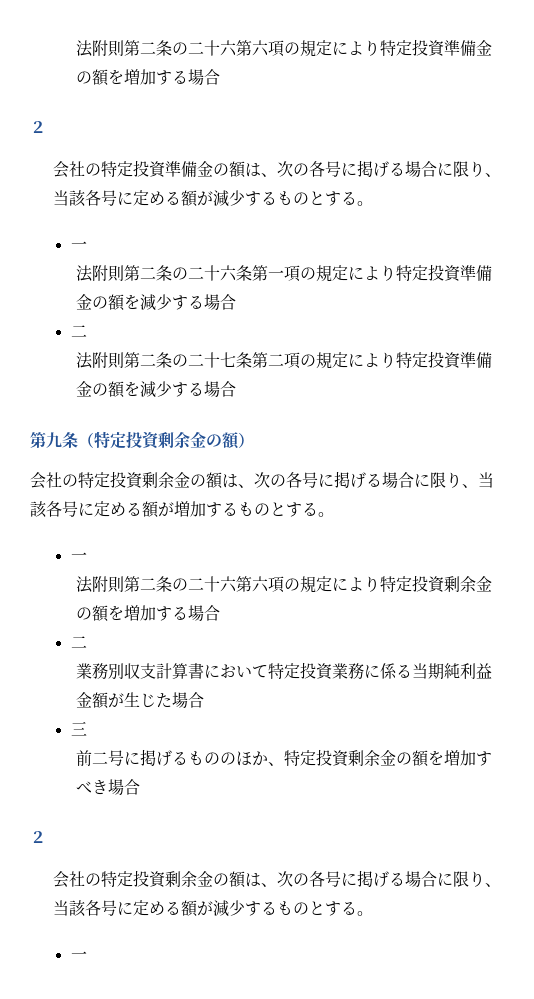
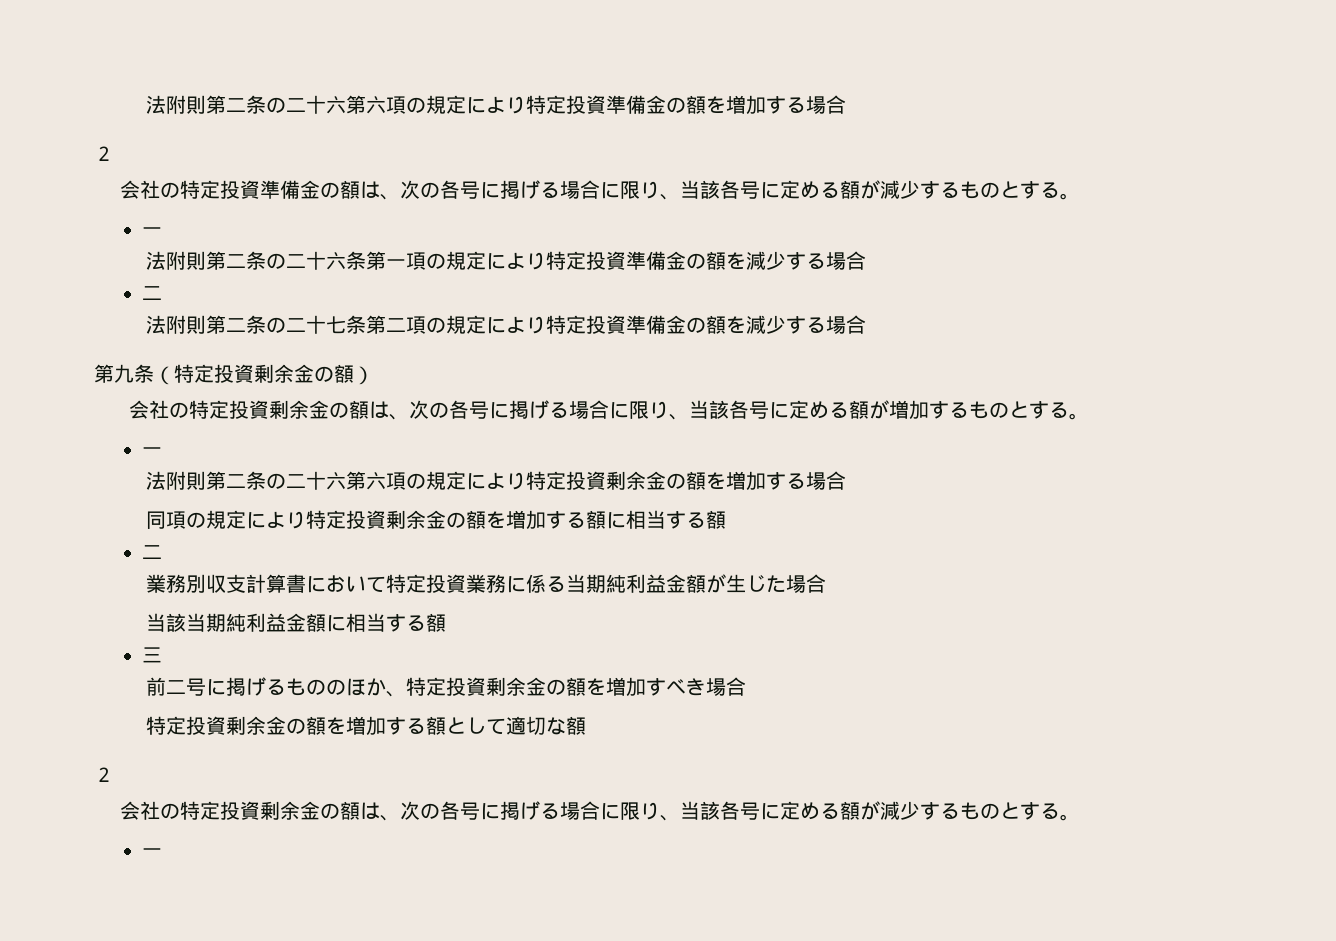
(221, 613) none -> [145,510,726,530] // 同項の規定により特定投資剰余金の額を増加する額に相当する額
(205, 700) none -> [145,613,446,632] // 当該当期純利益金額に相当する額
(141, 787) none -> [145,716,586,736] // 特定投資剰余金の額を増加する額として適切な額

